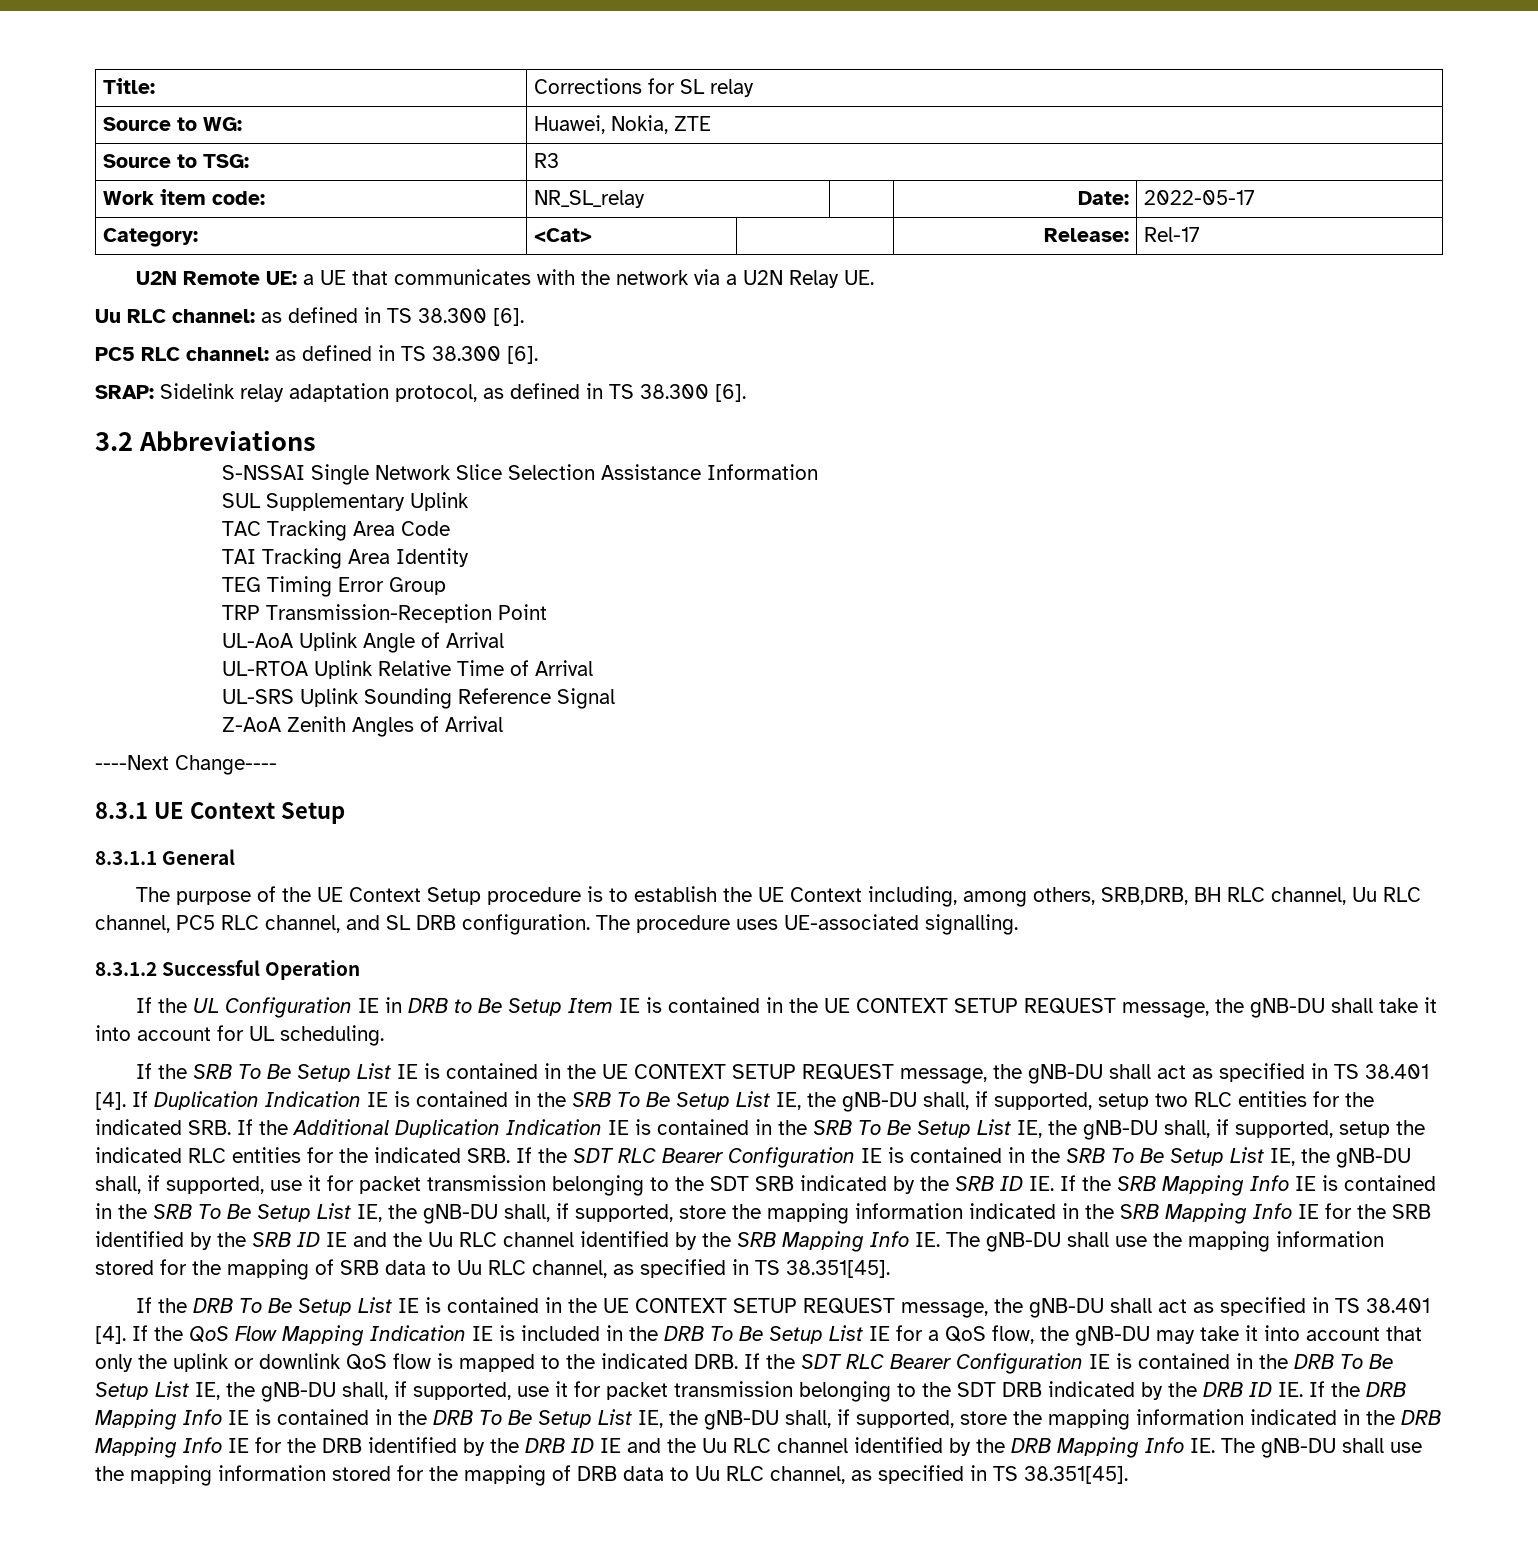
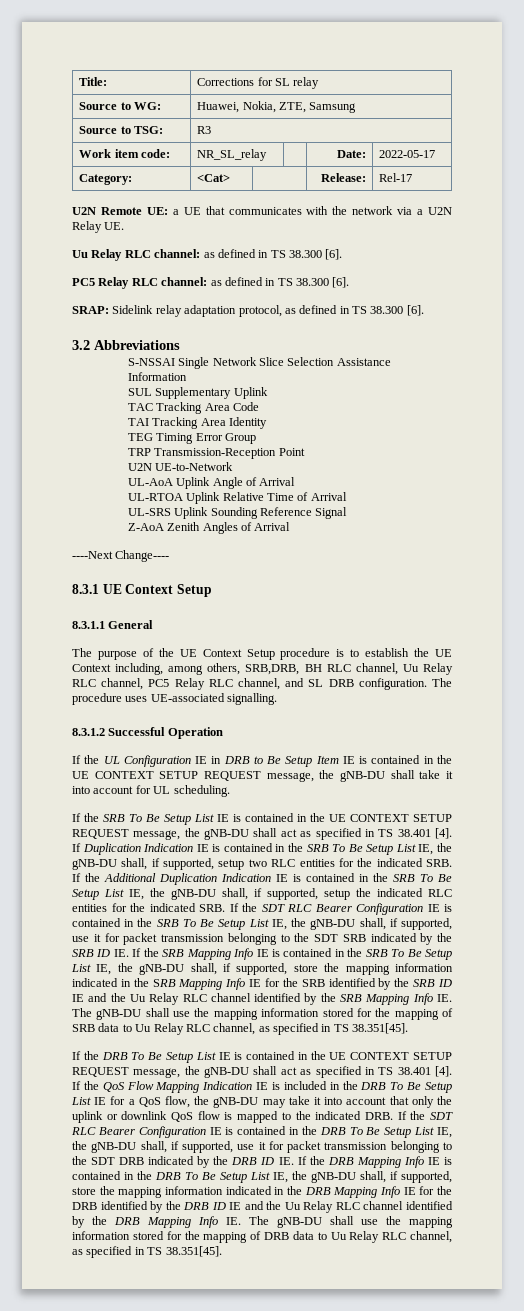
[674,116,712,131] ZTE -> [278,102,357,113] ZTE, Samsung
(121, 316) none -> [91,249,123,261] Relay
(135, 354) none -> [98,277,130,289] Relay
(547, 612) none -> [127,462,234,471] // U2N UE-to-Network
(1377, 894) none -> [422,663,453,675] Relay
(215, 922) none -> [174,678,205,690] Relay
(453, 1239) none -> [149,993,180,1005] Relay
(482, 1267) none -> [153,1023,184,1035] Relay
(727, 1445) none -> [303,1201,334,1213] Relay
(720, 1473) none -> [349,1231,380,1243] Relay

